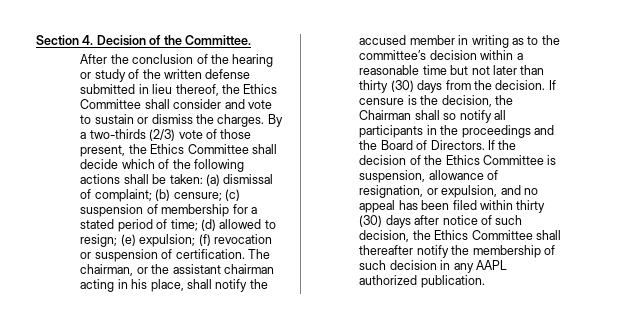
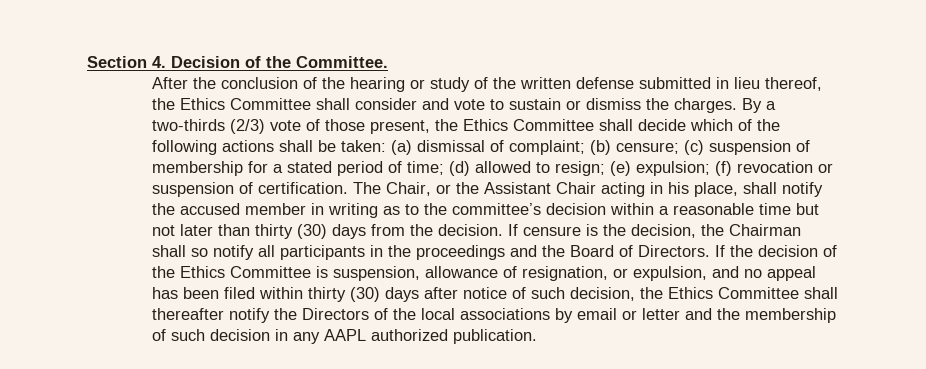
[80,264,134,276] chairman, -> [385,182,431,196] Chair,
[172,264,274,274] assistant chairman -> [483,182,596,194] Assistant Chair
(470, 250) none -> [301,308,740,323] Directors of the local associations by email or letter and the

